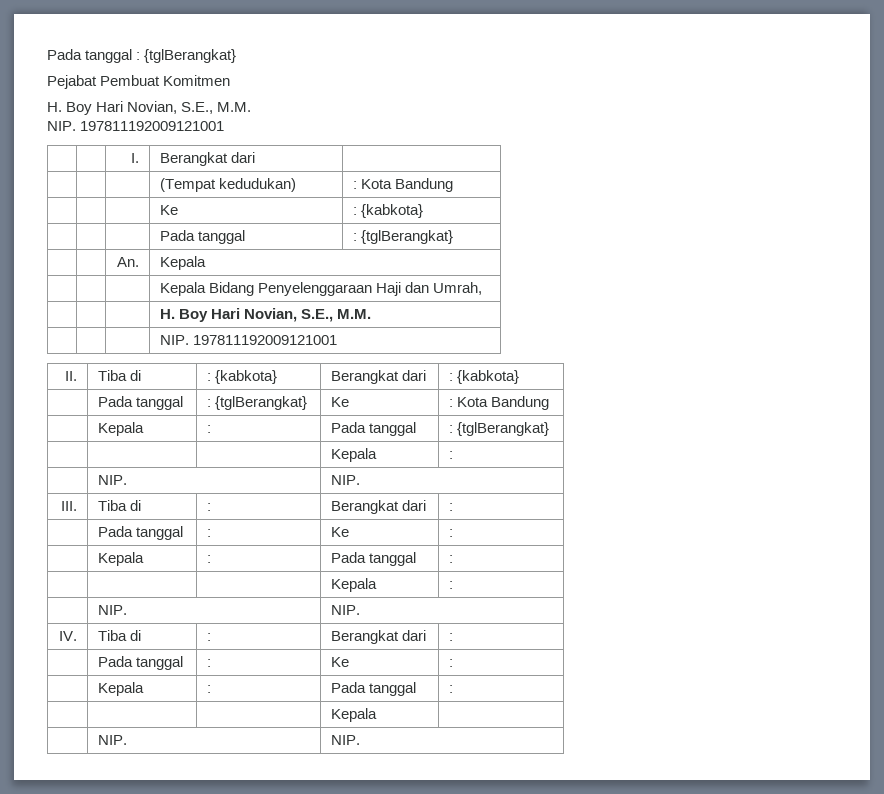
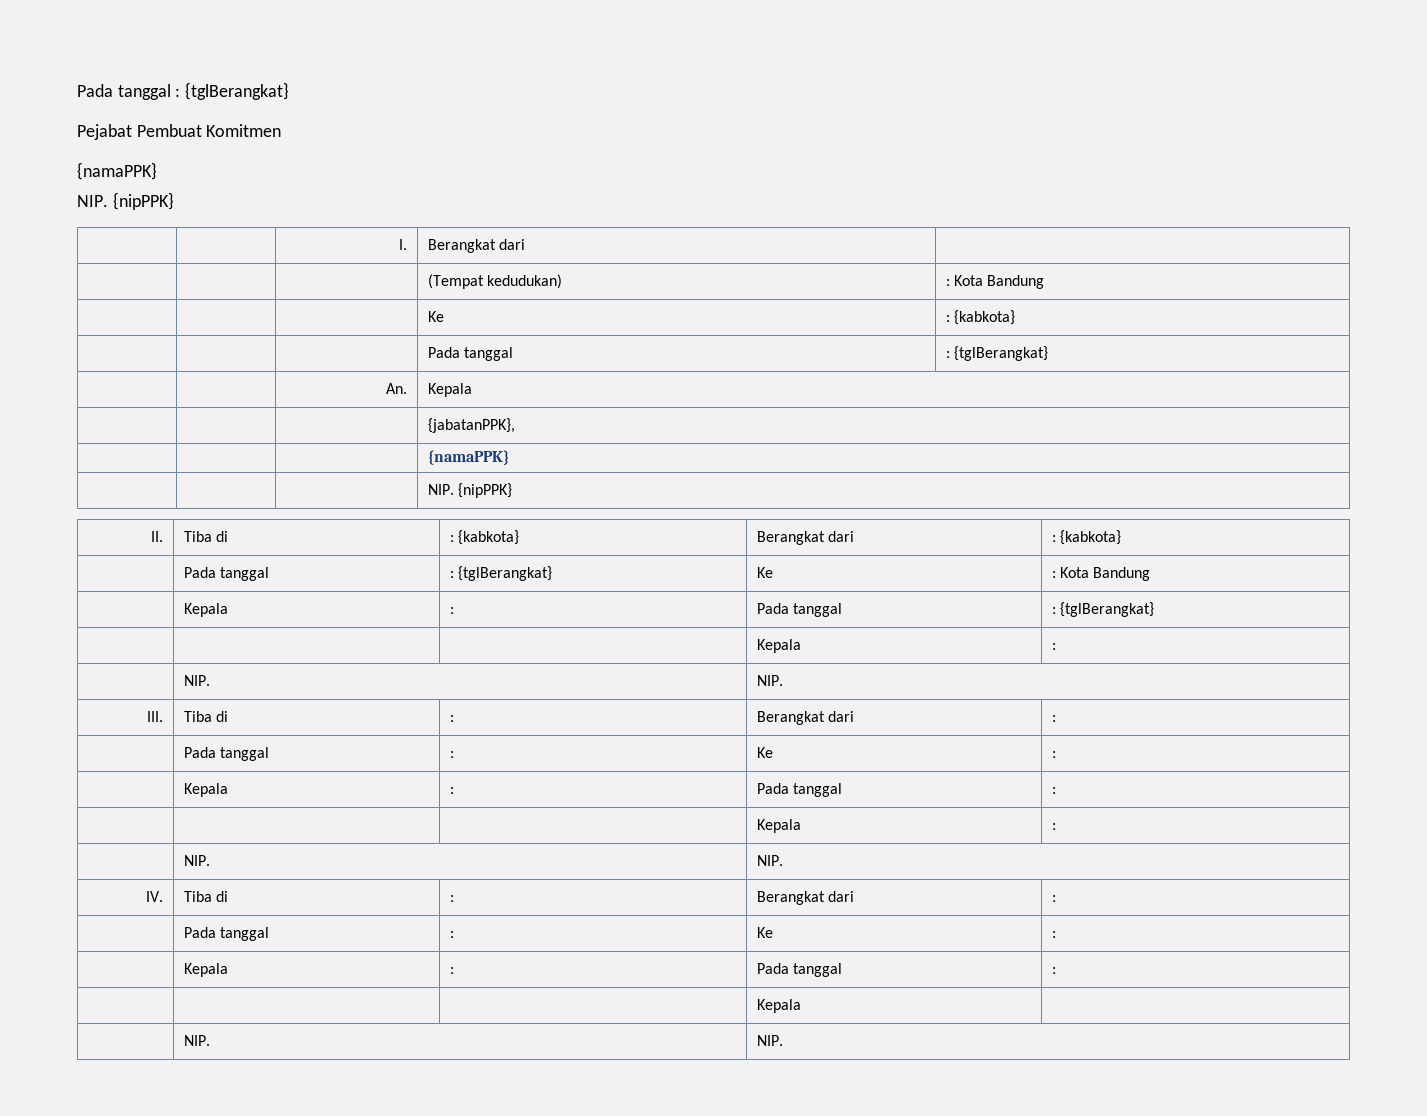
[47,101,252,115] [47,121,225,131] H. Boy Hari Novian, S.E., M.M. // NIP. 197811192009121001 -> [77,162,157,180] [77,192,174,210] {namaPPK} // NIP. {nipPPK}
[159,282,483,296] [159,308,372,322] [159,335,337,345] Kepala Bidang Penyelenggaraan Haji dan Umrah, // | | | H. Boy Hari Novian, S.E., M.M. // | | | NIP. 197811192009121001 -> [427,418,515,433] [427,450,509,465] [427,483,513,498] {jabatanPPK}, // | | | {namaPPK} // | | | NIP. {nipPPK}

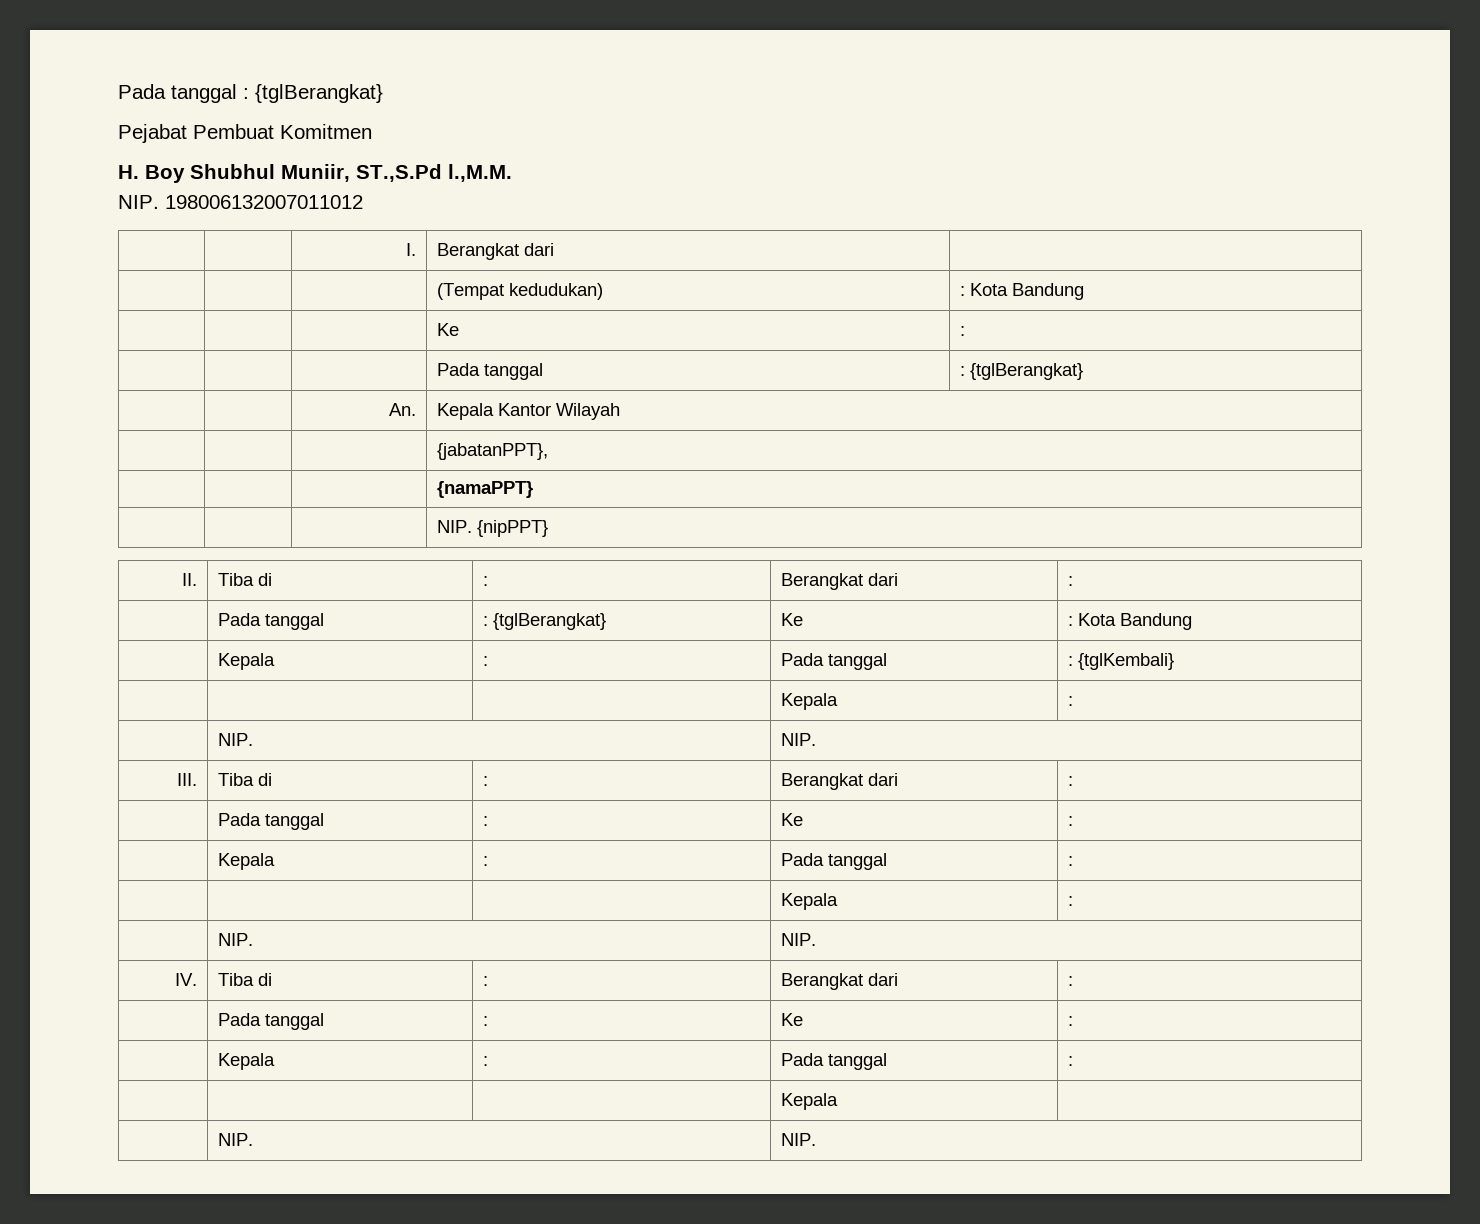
[77,162,157,180] [77,192,174,210] {namaPPK} // NIP. {nipPPK} -> [118,164,512,183] [118,195,363,209] H. Boy Shubhul Muniir, ST.,S.Pd l.,M.M. // NIP. 198006132007011012
[954,310,1016,325] {kabkota} -> (965, 331) none
[427,418,515,433] [427,450,509,465] [427,483,513,498] // | | | {jabatanPPK}, // | | | {namaPPK} // | | | NIP. {nipPPK} -> [497,403,620,420] [436,443,548,460] [436,481,533,498] [436,520,548,537] Kantor Wilayah // | | | {jabatanPPT}, // | | | {namaPPT} // | | | NIP. {nipPPT}
[458,530,520,545] [756,531,855,545] [1051,530,1122,545] {kabkota} | Berangkat dari | : {kabkota} -> [780,573,898,590] [1067,576,1073,586] | Berangkat dari | :
[1060,602,1155,617] {tglBerangkat} -> [1077,653,1174,670] {tglKembali}

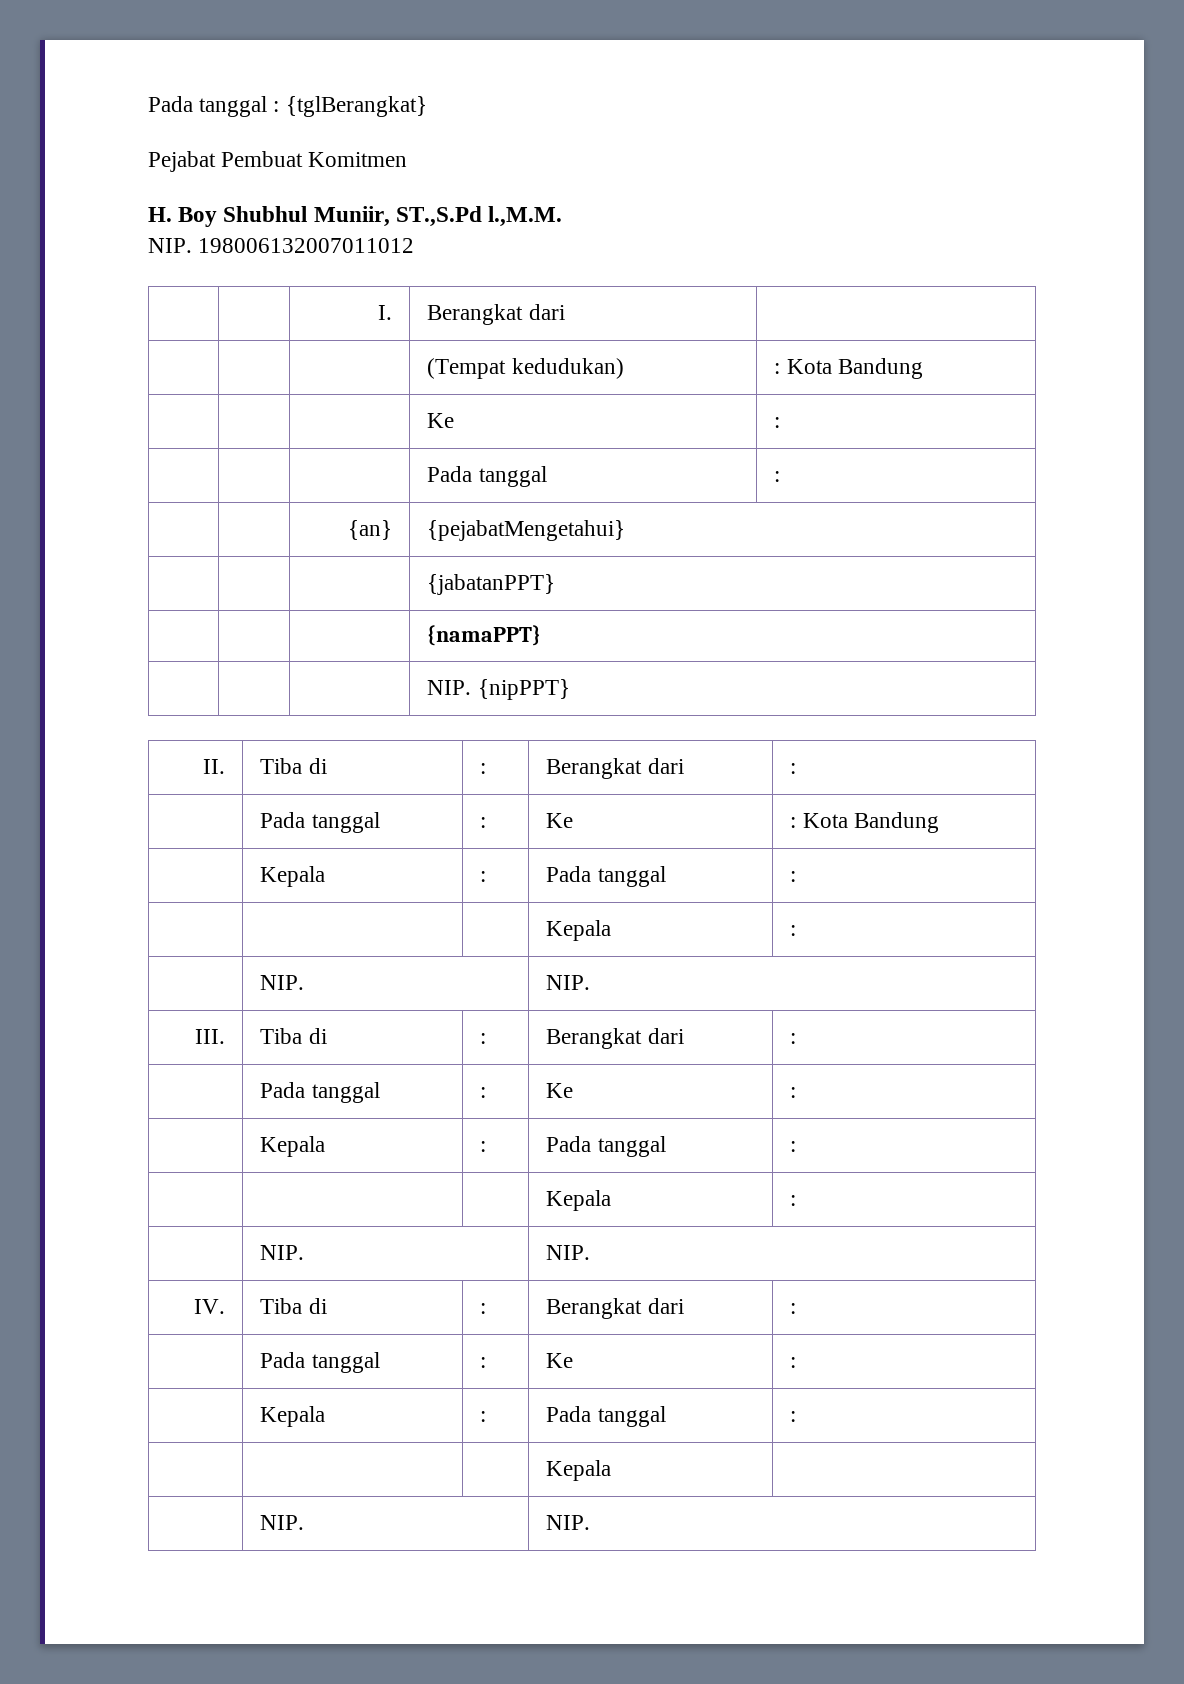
[969,363,1083,380] [389,403,417,416] [436,403,620,420] [436,443,548,460] {tglBerangkat} // | | An. | Kepala Kantor Wilayah // | | | {jabatanPPT}, -> [347,520,392,540] [427,520,626,541] [427,574,556,595] // | | {an} | {pejabatMengetahui} // | | | {jabatanPPT}
[492,613,606,630] {tglBerangkat} -> (487, 822) none
[1077,653,1174,670] {tglKembali} -> (797, 876) none

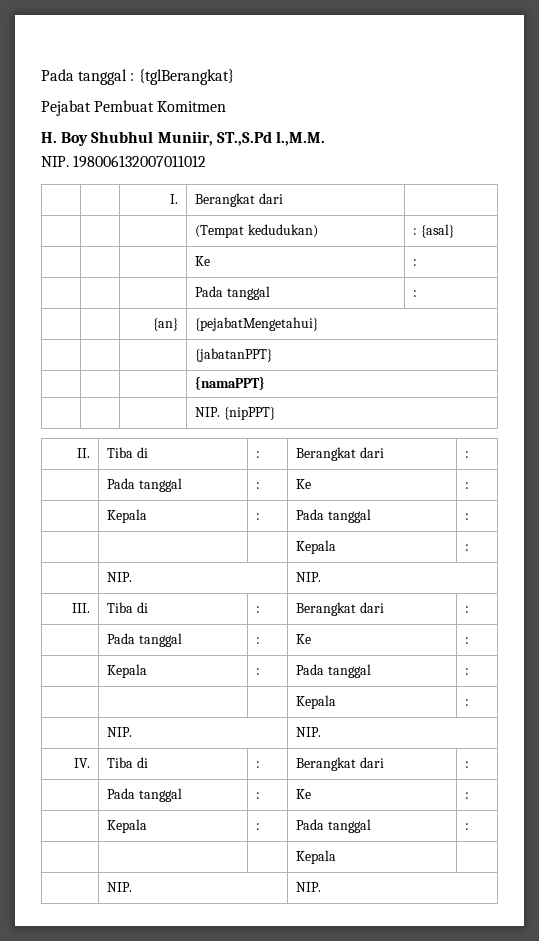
[786,358,923,379] Kota Bandung -> [420,224,454,238] {asal}
[802,812,939,833] Kota Bandung -> (470, 485) none

